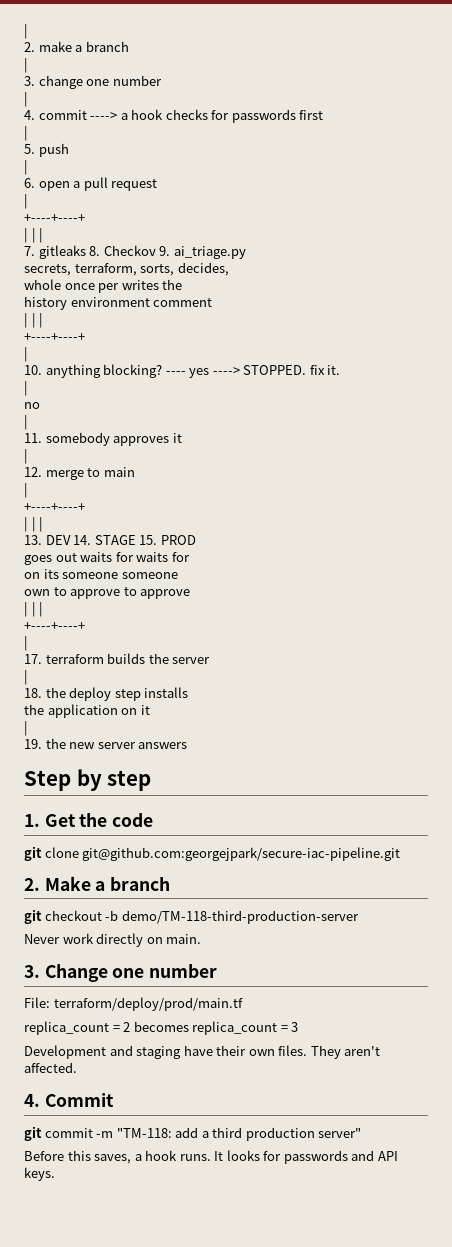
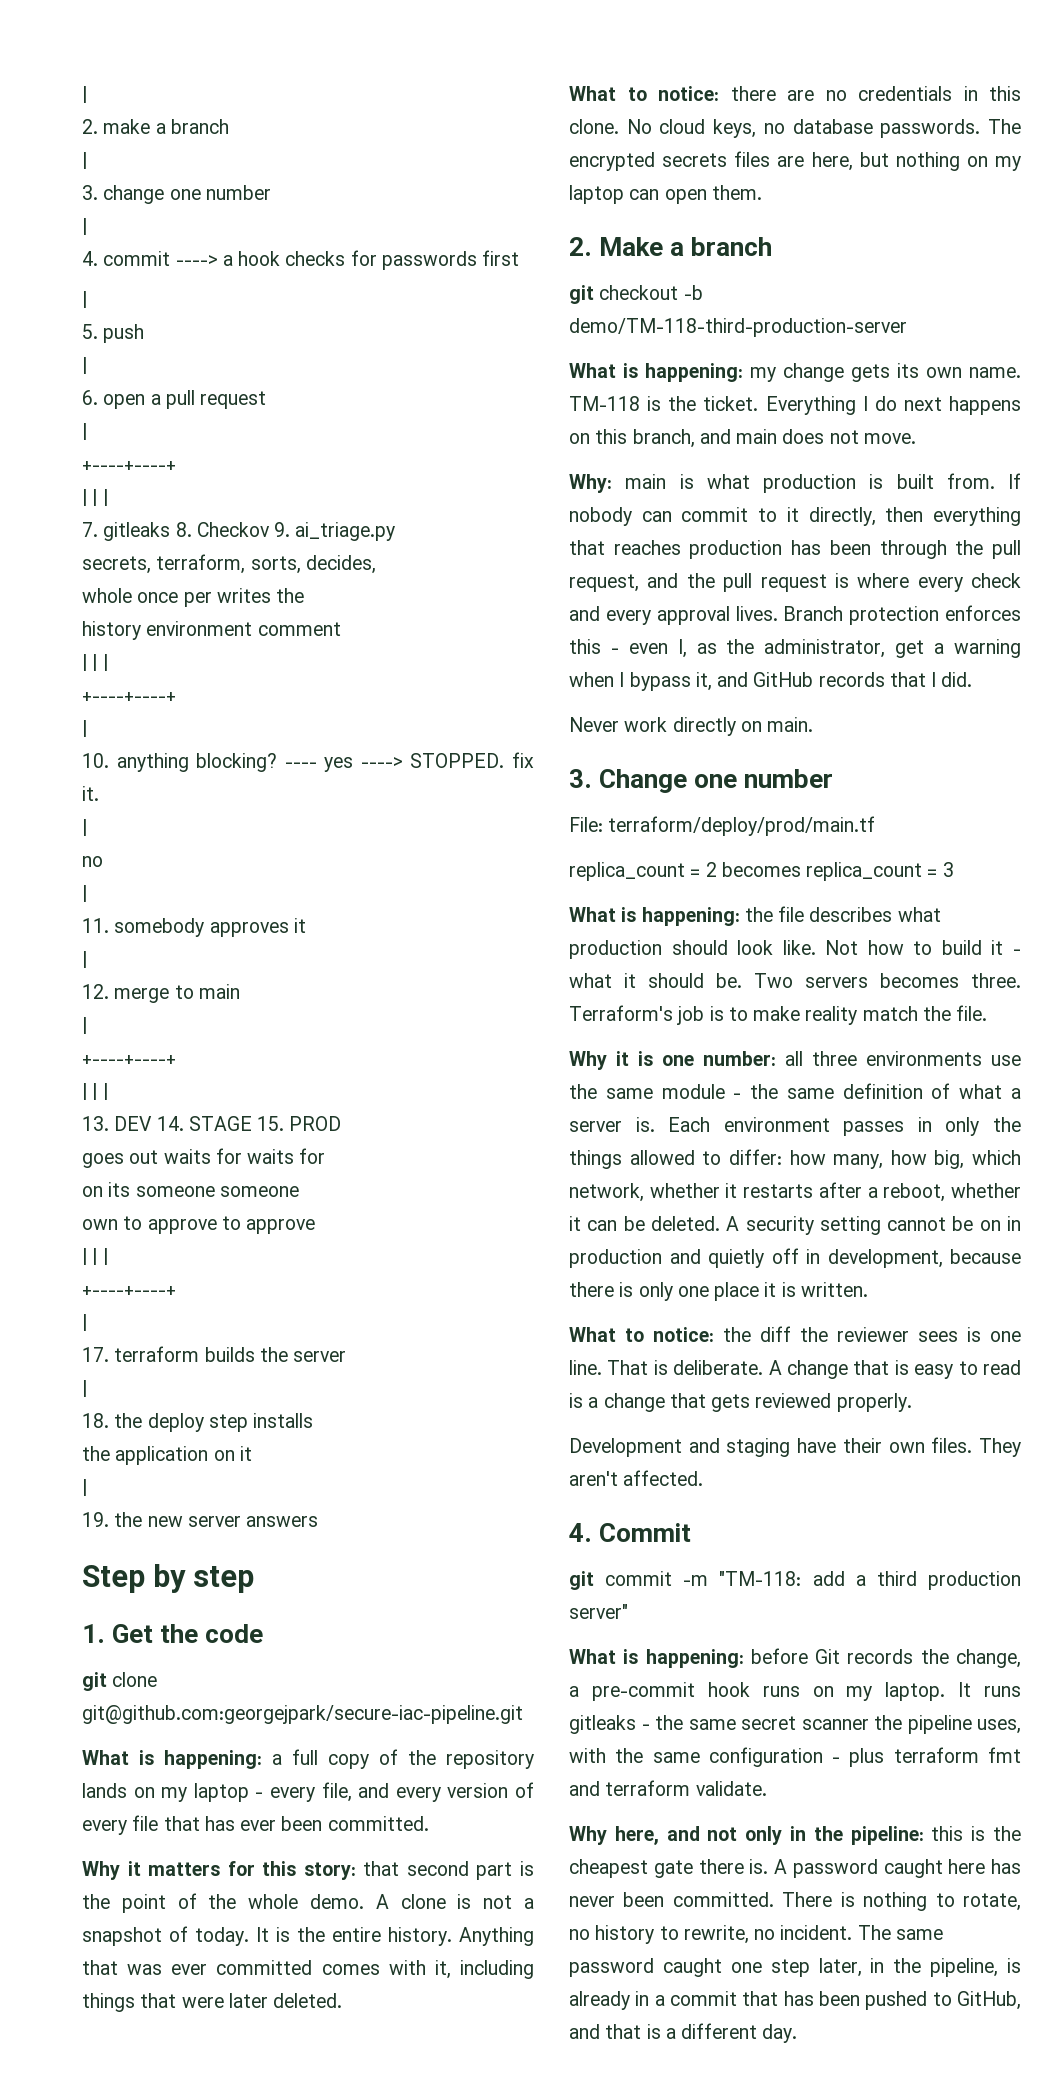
(401, 854) none -> [82,1749,534,1769] [82,1782,535,1802] [82,1815,429,1835] [82,1861,534,1880] [82,1893,534,1913] [82,1926,534,1946] [82,1960,534,1979] [82,1993,343,2012] [569,86,1021,101] [569,119,1021,138] [569,151,1021,171] [569,185,762,204] // What is happening: a full copy of the repository lands on my laptop - every file, and every version of every file that has ever been committed. // Why it matters for this story: that second part is the point of the whole demo. A clone is not a snapshot of today. It is the entire history. Anything that was ever committed comes with it, including things that were later deleted. // What to notice: there are no credentials in this clone. No cloud keys, no database passwords. The encrypted secrets files are here, but nothing on my laptop can open them.
(359, 917) none -> [569,363,1021,382] [569,396,1021,415] [569,429,916,448] [569,473,1021,493] [569,507,1021,526] [569,540,1021,559] [569,573,1021,592] [569,605,1021,625] [569,639,1021,658] [569,672,973,691] // What is happening: my change gets its own name. TM-118 is the ticket. Everything I do next happens on this branch, and main does not move. // Why: main is what production is built from. If nobody can commit to it directly, then everything that reaches production has been through the pull request, and the pull request is where every check and every approval lives. Branch protection enforces this - even I, as the administrator, get a warning when I bypass it, and GitHub records that I did.
(299, 1027) none -> [569,906,941,926] [569,940,1021,959] [569,973,1021,988] [569,1005,988,1025] [569,1051,1021,1070] [569,1083,1021,1099] [569,1117,1021,1136] [569,1149,1021,1169] [569,1182,1021,1202] [569,1216,1022,1235] [569,1248,1021,1268] [569,1282,868,1301] [569,1326,1021,1342] [569,1360,1021,1379] [569,1393,912,1412] // What is happening: the file describes what production should look like. Not how to build it - what it should be. Two servers becomes three. Terraform's job is to make reality match the file. // Why it is one number: all three environments use the same module - the same definition of what a server is. Each environment passes in only the things allowed to differ: how many, how big, which network, whether it restarts after a reboot, whether it can be deleted. A security setting cannot be on in production and quietly off in development, because there is only one place it is written. // What to notice: the diff the reviewer sees is one line. That is deliberate. A change that is easy to read is a change that gets reviewed properly.
[24,1150,398,1164] [24,1167,55,1181] Before this saves, a hook runs. It looks for passwords and API keys. -> [569,1648,1021,1668] [569,1682,1021,1701] [569,1715,1021,1734] [569,1747,1021,1767] [569,1780,767,1796] [569,1826,1022,1845] [569,1859,1021,1878] [569,1892,1021,1911] [569,1925,943,1944] [569,1958,1021,1977] [569,1991,1021,2010] [569,2023,798,2043] What is happening: before Git records the change, a pre-commit hook runs on my laptop. It runs gitleaks - the same secret scanner the pipeline uses, with the same configuration - plus terraform fmt and terraform validate. // Why here, and not only in the pipeline: this is the cheapest gate there is. A password caught here has never been committed. There is nothing to rotate, no history to rewrite, no incident. The same password caught one step later, in the pipeline, is already in a commit that has been pushed to GitHub, and that is a different day.

